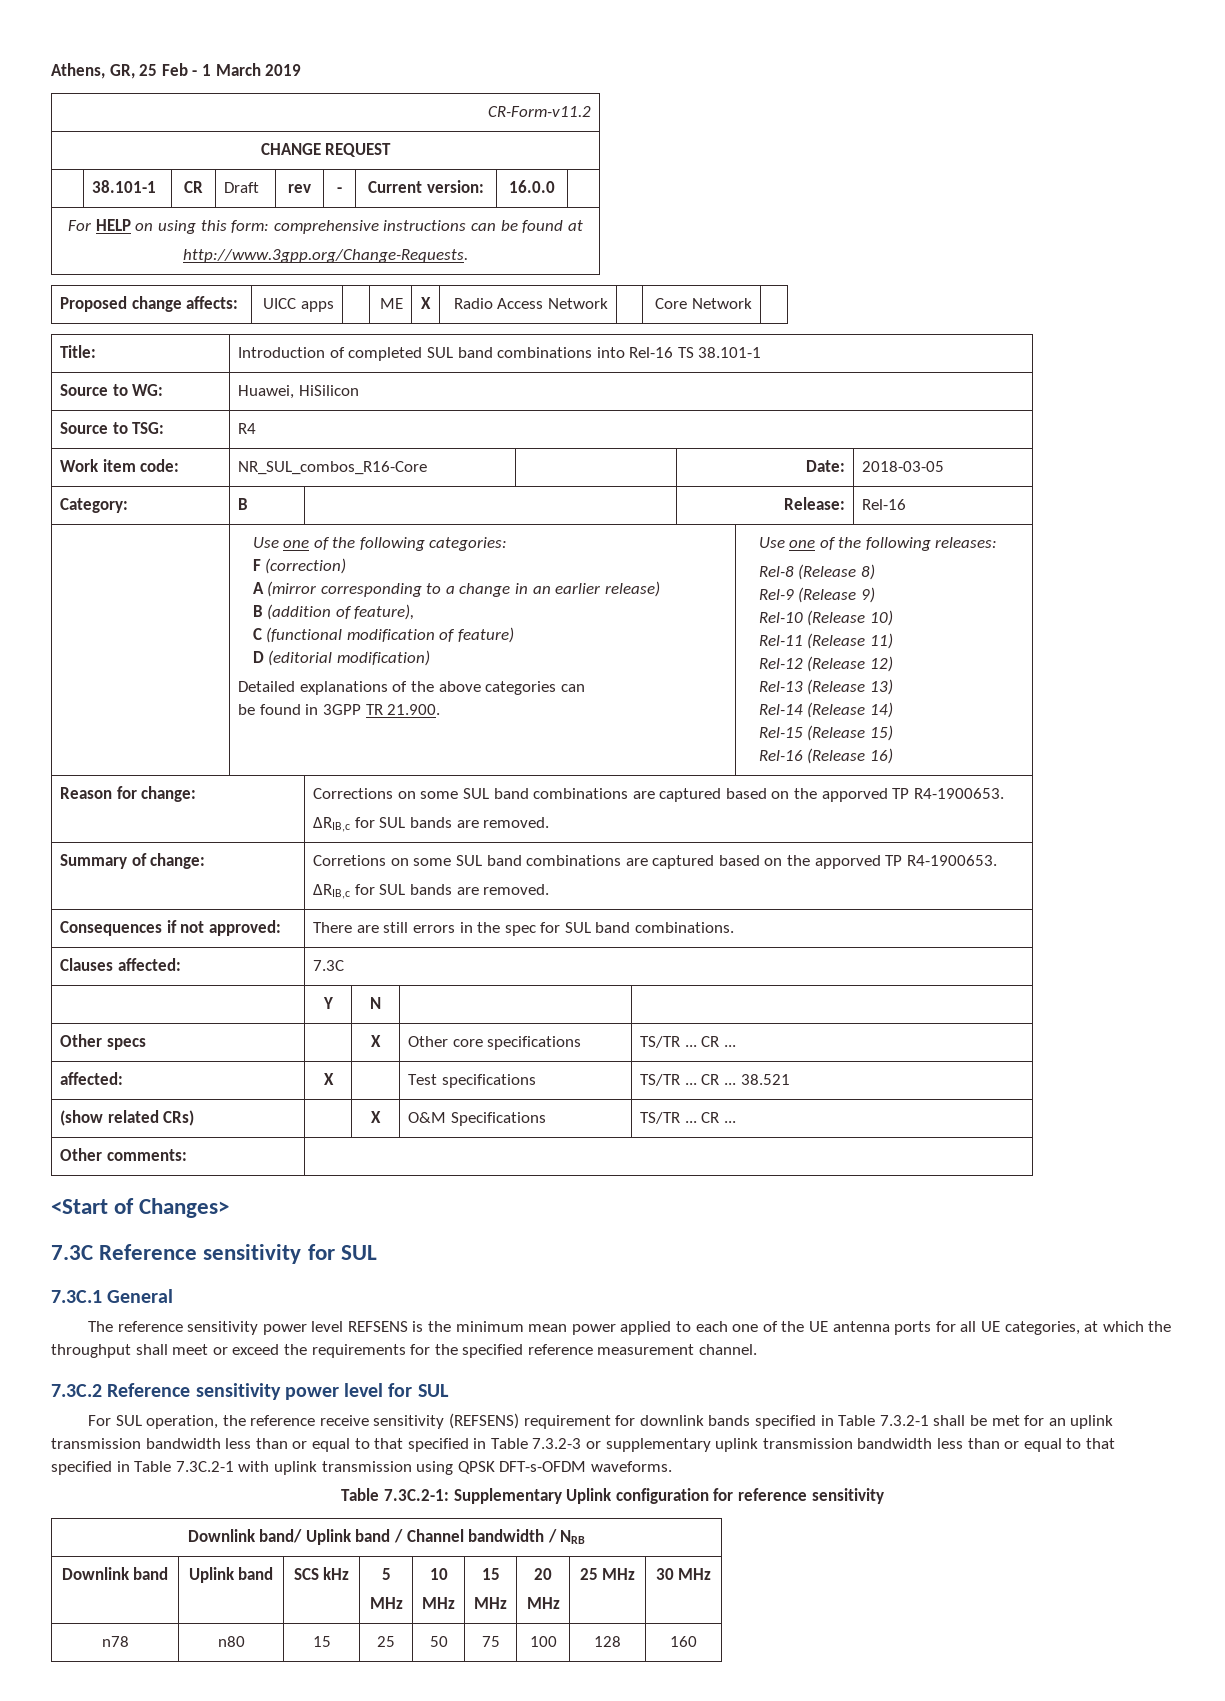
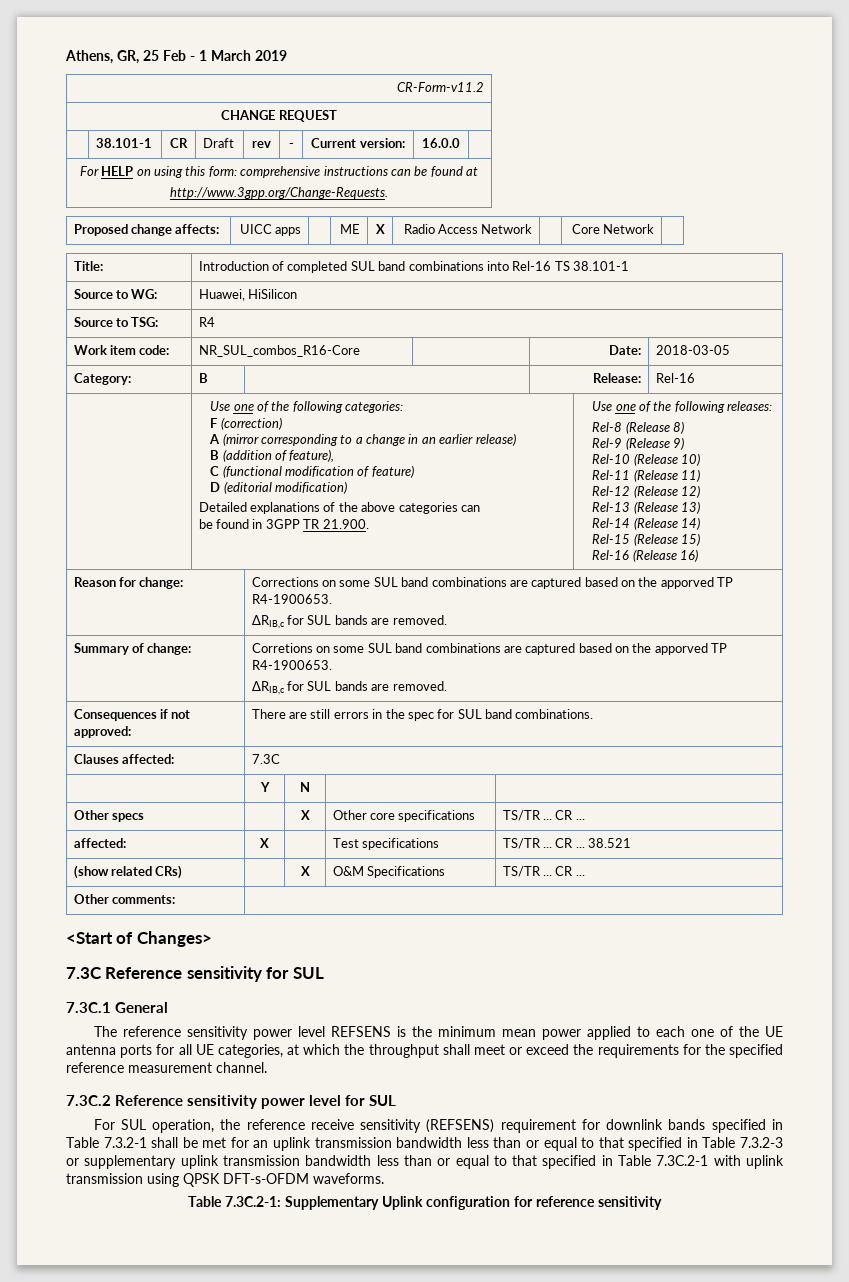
[187,1529,586,1545] [61,1567,169,1580] [188,1567,274,1583] [293,1567,350,1580] [381,1568,391,1580] [369,1597,403,1609] [429,1568,448,1580] [422,1597,455,1609] [481,1568,500,1580] [474,1597,507,1609] [534,1568,552,1580] [526,1597,560,1609] [579,1568,636,1580] [655,1568,712,1580] [101,1636,129,1647] [217,1636,245,1647] [312,1636,331,1647] [377,1636,395,1647] [429,1636,448,1647] [481,1636,500,1647] [529,1636,557,1647] [594,1636,621,1647] [670,1636,697,1647] // Downlink band/ Uplink band / Channel bandwidth / NRB // Downlink band | Uplink band | SCS kHz | 5 // MHz | 10 // MHz | 15 // MHz | 20 // MHz | 25 MHz | 30 MHz // n78 | n80 | 15 | 25 | 50 | 75 | 100 | 128 | 160 -> (662, 1203) none

